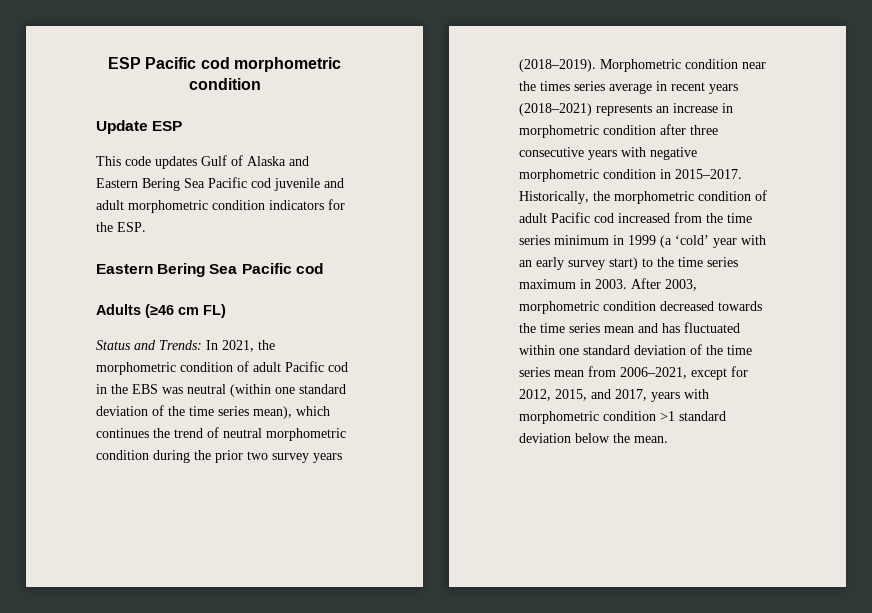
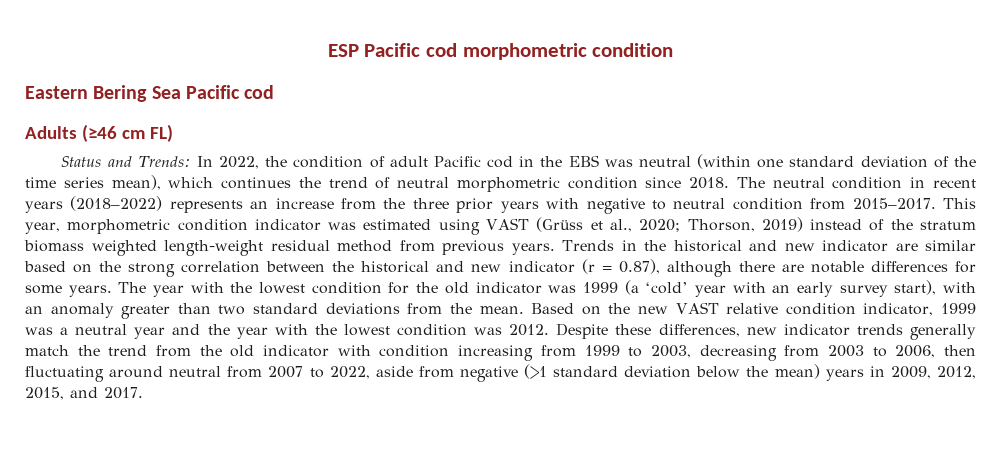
[96,120,183,134] [96,155,309,169] [96,177,344,191] [96,199,345,213] [96,222,146,232] // Update ESP // This code updates Gulf of Alaska and Eastern Bering Sea Pacific cod juvenile and adult morphometric condition indicators for the ESP. -> (674, 50) none
[222,340,275,352] [96,362,176,375] 2021, the morphometric -> [219,156,288,169] 2022, the
[153,450,342,463] [519,59,766,72] [519,81,652,94] during the prior two survey years (2018–2019). Morphometric condition near the times series average -> [645,177,903,189] since 2018. The neutral condition
[519,103,592,116] (2018–2021) -> [70,196,163,211] (2018–2022)
[722,103,733,113] [519,124,718,138] [519,147,697,160] [519,169,742,182] [519,190,767,204] [519,212,752,223] [519,235,624,245] in morphometric condition after three consecutive years with negative morphometric condition in 2015–2017. Historically, the morphometric condition of adult Pacific cod increased from the time series minimum in -> [341,198,976,214] [25,217,976,235] [24,240,976,256] [24,259,977,277] [25,282,577,297] from the three prior years with negative to neutral condition from 2015–2017. This year, morphometric condition indicator was estimated using VAST (Grüss et al., 2020; Thorson, 2019) instead of the stratum biomass weighted length-weight residual method from previous years. Trends in the historical and new indicator are similar based on the strong correlation between the historical and new indicator (r = 0.87), although there are notable differences for some years. The year with the lowest condition for the old indicator was
[609,257,738,270] [519,278,697,291] [519,301,762,314] [519,322,740,333] [519,344,752,355] [519,366,748,380] [519,389,709,402] [519,411,726,424] [519,433,668,443] start) to the time series maximum in 2003. After 2003, morphometric condition decreased towards the time series mean and has fluctuated within one standard deviation of the time series mean from 2006–2021, except for 2012, 2015, and 2017, years with morphometric condition >1 standard deviation below the mean. -> [894,280,976,295] [25,302,976,319] [25,323,976,340] [25,345,977,361] [25,364,976,382] [25,387,143,400] start), with an anomaly greater than two standard deviations from the mean. Based on the new VAST relative condition indicator, 1999 was a neutral year and the year with the lowest condition was 2012. Despite these differences, new indicator trends generally match the trend from the old indicator with condition increasing from 1999 to 2003, decreasing from 2003 to 2006, then fluctuating around neutral from 2007 to 2022, aside from negative (>1 standard deviation below the mean) years in 2009, 2012, 2015, and 2017.

